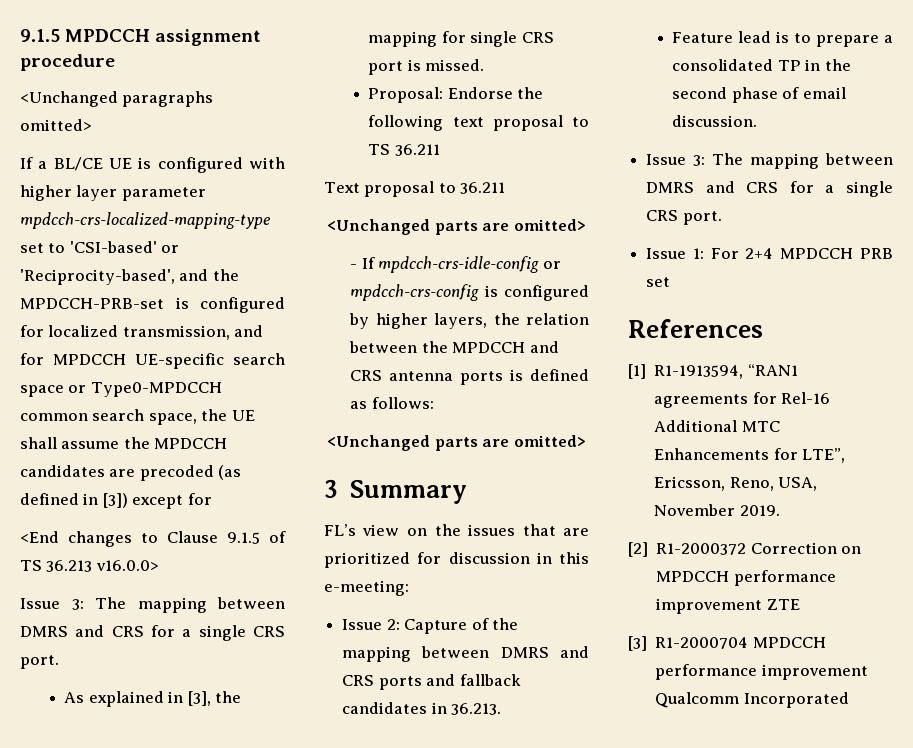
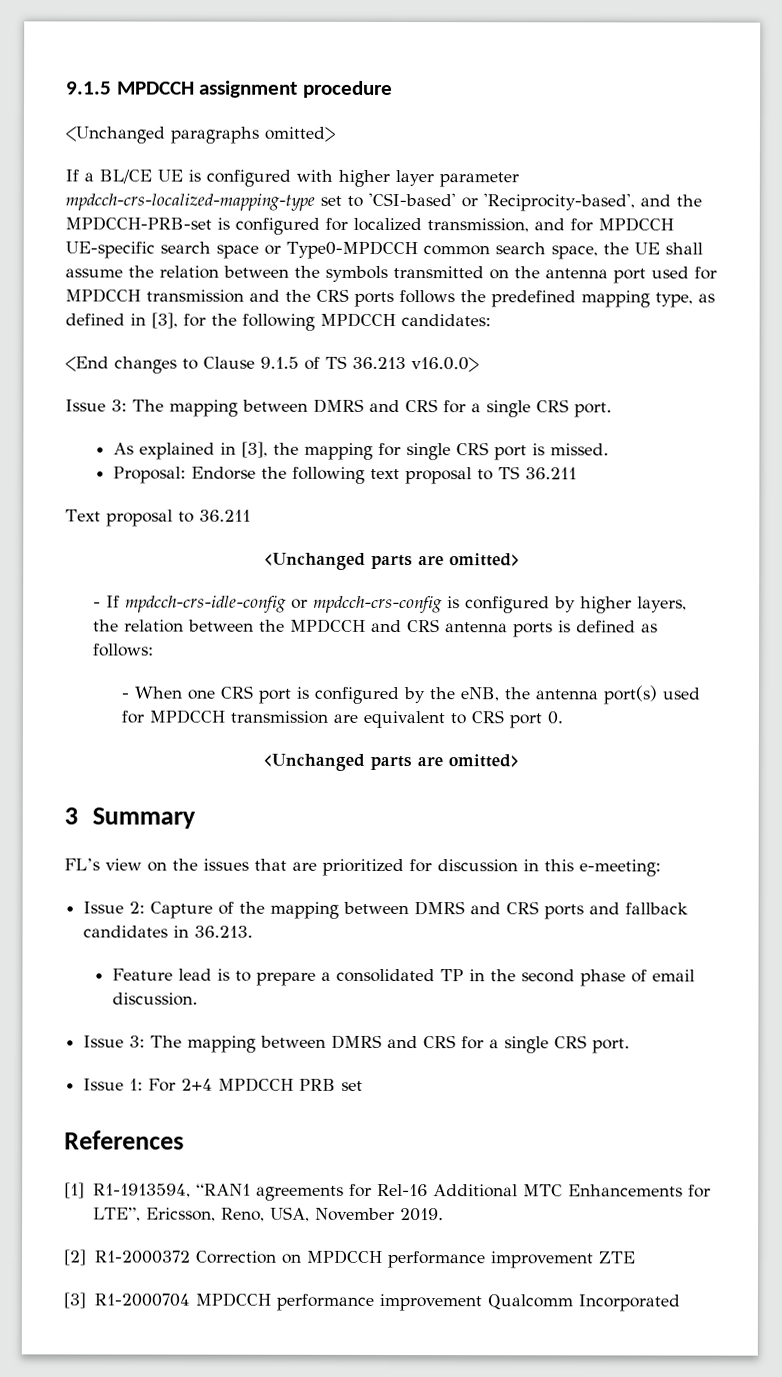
[154,438,228,449] [20,465,242,481] [20,493,212,509] MPDCCH candidates are precoded (as defined in [3]) except for -> [159,265,717,284] [65,288,715,308] [65,312,491,331] relation between the symbols transmitted on the antenna port used for MPDCCH transmission and the CRS ports follows the predefined mapping type, as defined in [3], for the following MPDCCH candidates:
(434, 403) none -> [120,685,701,705] [120,709,563,729] // - When one CRS port is configured by the eNB, the antenna port(s) used for MPDCCH transmission are equivalent to CRS port 0.

